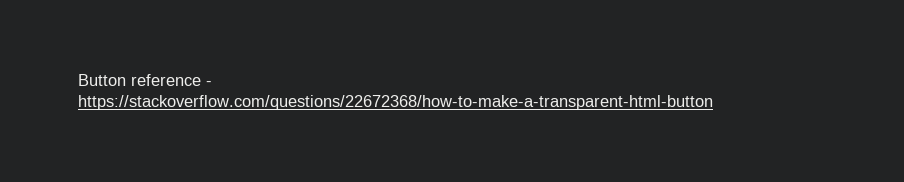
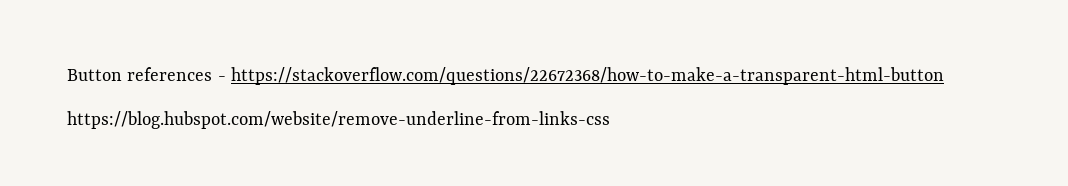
[131,74,201,86] reference -> [127,67,213,81] references
(713, 102) none -> [67,111,610,129] // https://blog.hubspot.com/website/remove-underline-from-links-css

